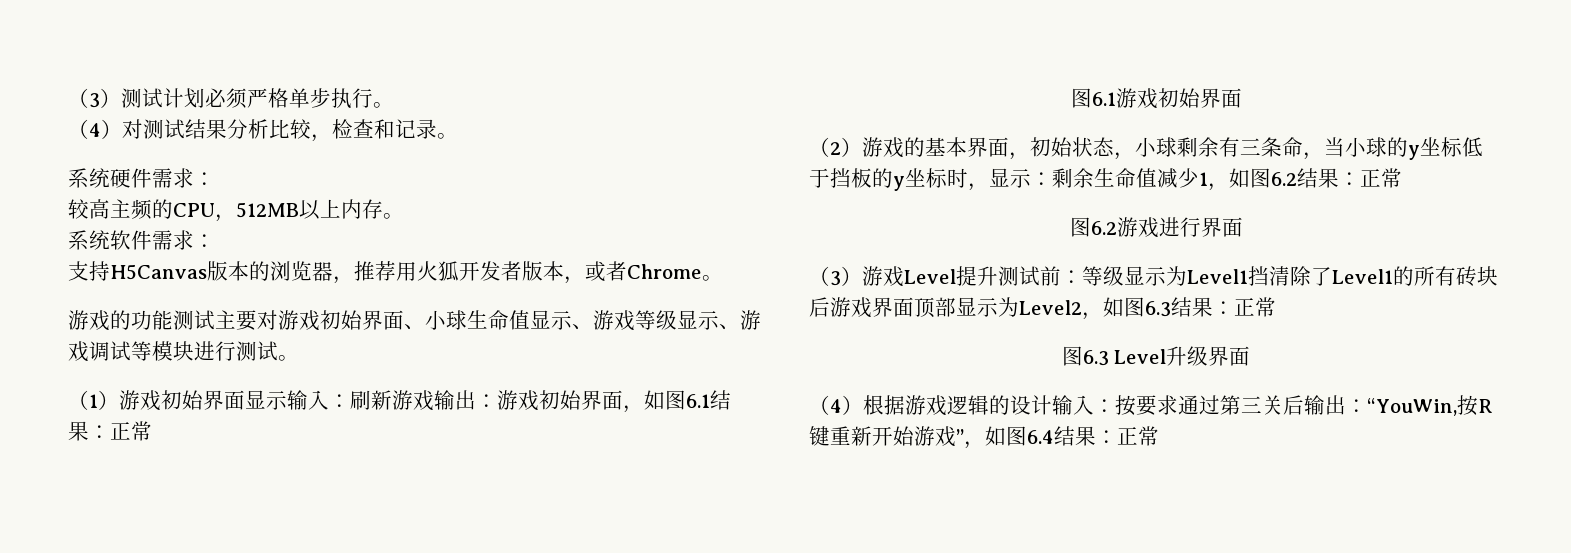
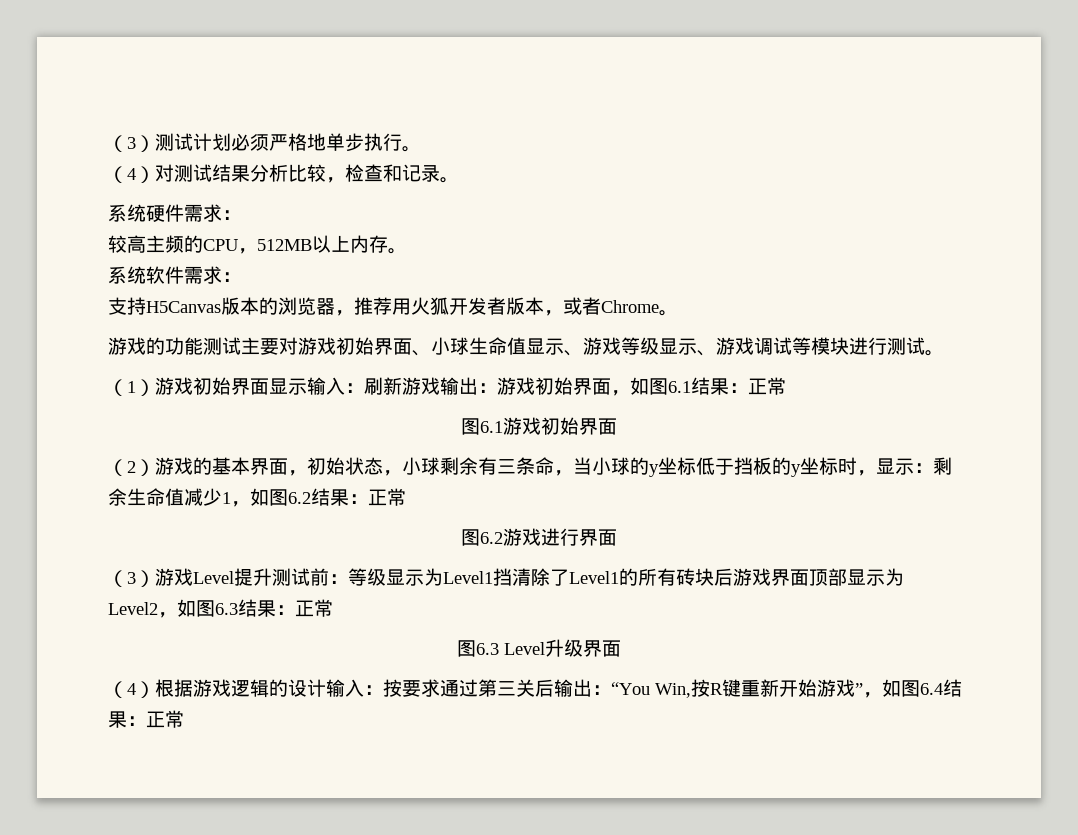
(289, 98) none -> [307,133,326,151] 地
[1367,398,1457,416] “YouWin, -> [611,682,691,698] “You Win,

